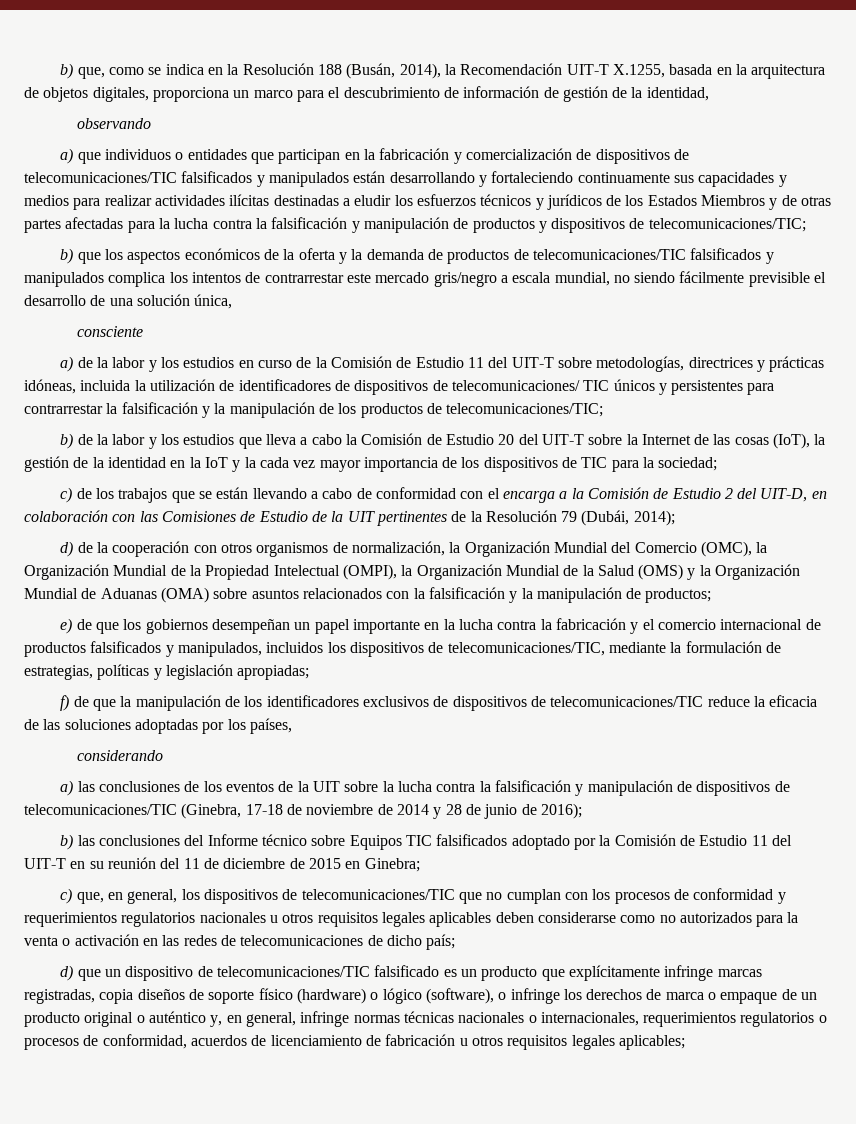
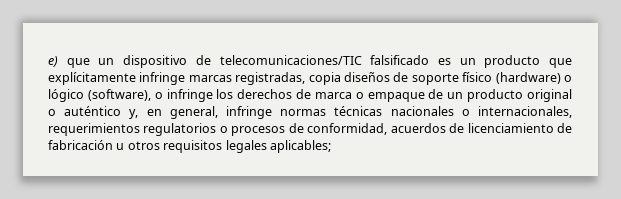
[60,63,826,79] [24,86,709,102] [77,118,152,129] [60,148,689,164] [24,171,787,187] [24,194,832,210] [24,217,806,233] [60,248,774,264] [24,271,827,287] [24,294,233,309] [77,326,144,337] [60,356,825,372] [24,379,775,395] [24,402,604,418] [60,433,826,449] [24,456,718,472] [60,487,827,503] [24,510,675,526] [60,541,768,557] [24,564,801,580] [24,587,712,603] [60,618,821,634] [24,641,781,657] [24,664,310,680] [60,695,818,711] [24,718,292,734] [77,750,164,761] [60,780,790,796] [24,803,582,819] [60,834,792,850] [24,857,420,872] [60,888,786,904] [24,912,799,927] [24,934,456,950] [60,965,74,981] b) que, como se indica en la Resolución 188 (Busán, 2014), la Recomendación UIT-T X.1255, basada en la arquitectura de objetos digitales, proporciona un marco para el descubrimiento de información de gestión de la identidad, // observando // a) que individuos o entidades que participan en la fabricación y comercialización de dispositivos de telecomunicaciones/TIC falsificados y manipulados están desarrollando y fortaleciendo continuamente sus capacidades y medios para realizar actividades ilícitas destinadas a eludir los esfuerzos técnicos y jurídicos de los Estados Miembros y de otras partes afectadas para la lucha contra la falsificación y manipulación de productos y dispositivos de telecomunicaciones/TIC; // b) que los aspectos económicos de la oferta y la demanda de productos de telecomunicaciones/TIC falsificados y manipulados complica los intentos de contrarrestar este mercado gris/negro a escala mundial, no siendo fácilmente previsible el desarrollo de una solución única, // consciente // a) de la labor y los estudios en curso de la Comisión de Estudio 11 del UIT-T sobre metodologías, directrices y prácticas idóneas, incluida la utilización de identificadores de dispositivos de telecomunicaciones/ TIC únicos y persistentes para contrarrestar la falsificación y la manipulación de los productos de telecomunicaciones/TIC; // b) de la labor y los estudios que lleva a cabo la Comisión de Estudio 20 del UIT-T sobre la Internet de las cosas (IoT), la gestión de la identidad en la IoT y la cada vez mayor importancia de los dispositivos de TIC para la sociedad; // c) de los trabajos que se están llevando a cabo de conformidad con el encarga a la Comisión de Estudio 2 del UIT-D, en colaboración con las Comisiones de Estudio de la UIT pertinentes de la Resolución 79 (Dubái, 2014); // d) de la cooperación con otros organismos de normalización, la Organización Mundial del Comercio (OMC), la Organización Mundial de la Propiedad Intelectual (OMPI), la Organización Mundial de la Salud (OMS) y la Organización Mundial de Aduanas (OMA) sobre asuntos relacionados con la falsificación y la manipulación de productos; // e) de que los gobiernos desempeñan un papel importante en la lucha contra la fabricación y el comercio internacional de productos falsificados y manipulados, incluidos los dispositivos de telecomunicaciones/TIC, mediante la formulación de estrategias, políticas y legislación apropiadas; // f) de que la manipulación de los identificadores exclusivos de dispositivos de telecomunicaciones/TIC reduce la eficacia de las soluciones adoptadas por los países, // considerando // a) las conclusiones de los eventos de la UIT sobre la lucha contra la falsificación y manipulación de dispositivos de telecomunicaciones/TIC (Ginebra, 17-18 de noviembre de 2014 y 28 de junio de 2016); // b) las conclusiones del Informe técnico sobre Equipos TIC falsificados adoptado por la Comisión de Estudio 11 del UIT-T en su reunión del 11 de diciembre de 2015 en Ginebra; // c) que, en general, los dispositivos de telecomunicaciones/TIC que no cumplan con los procesos de conformidad y requerimientos regulatorios nacionales u otros requisitos legales aplicables deben considerarse como no autorizados para la venta o activación en las redes de telecomunicaciones de dicho país; // d) -> [48,56,58,67] e)

